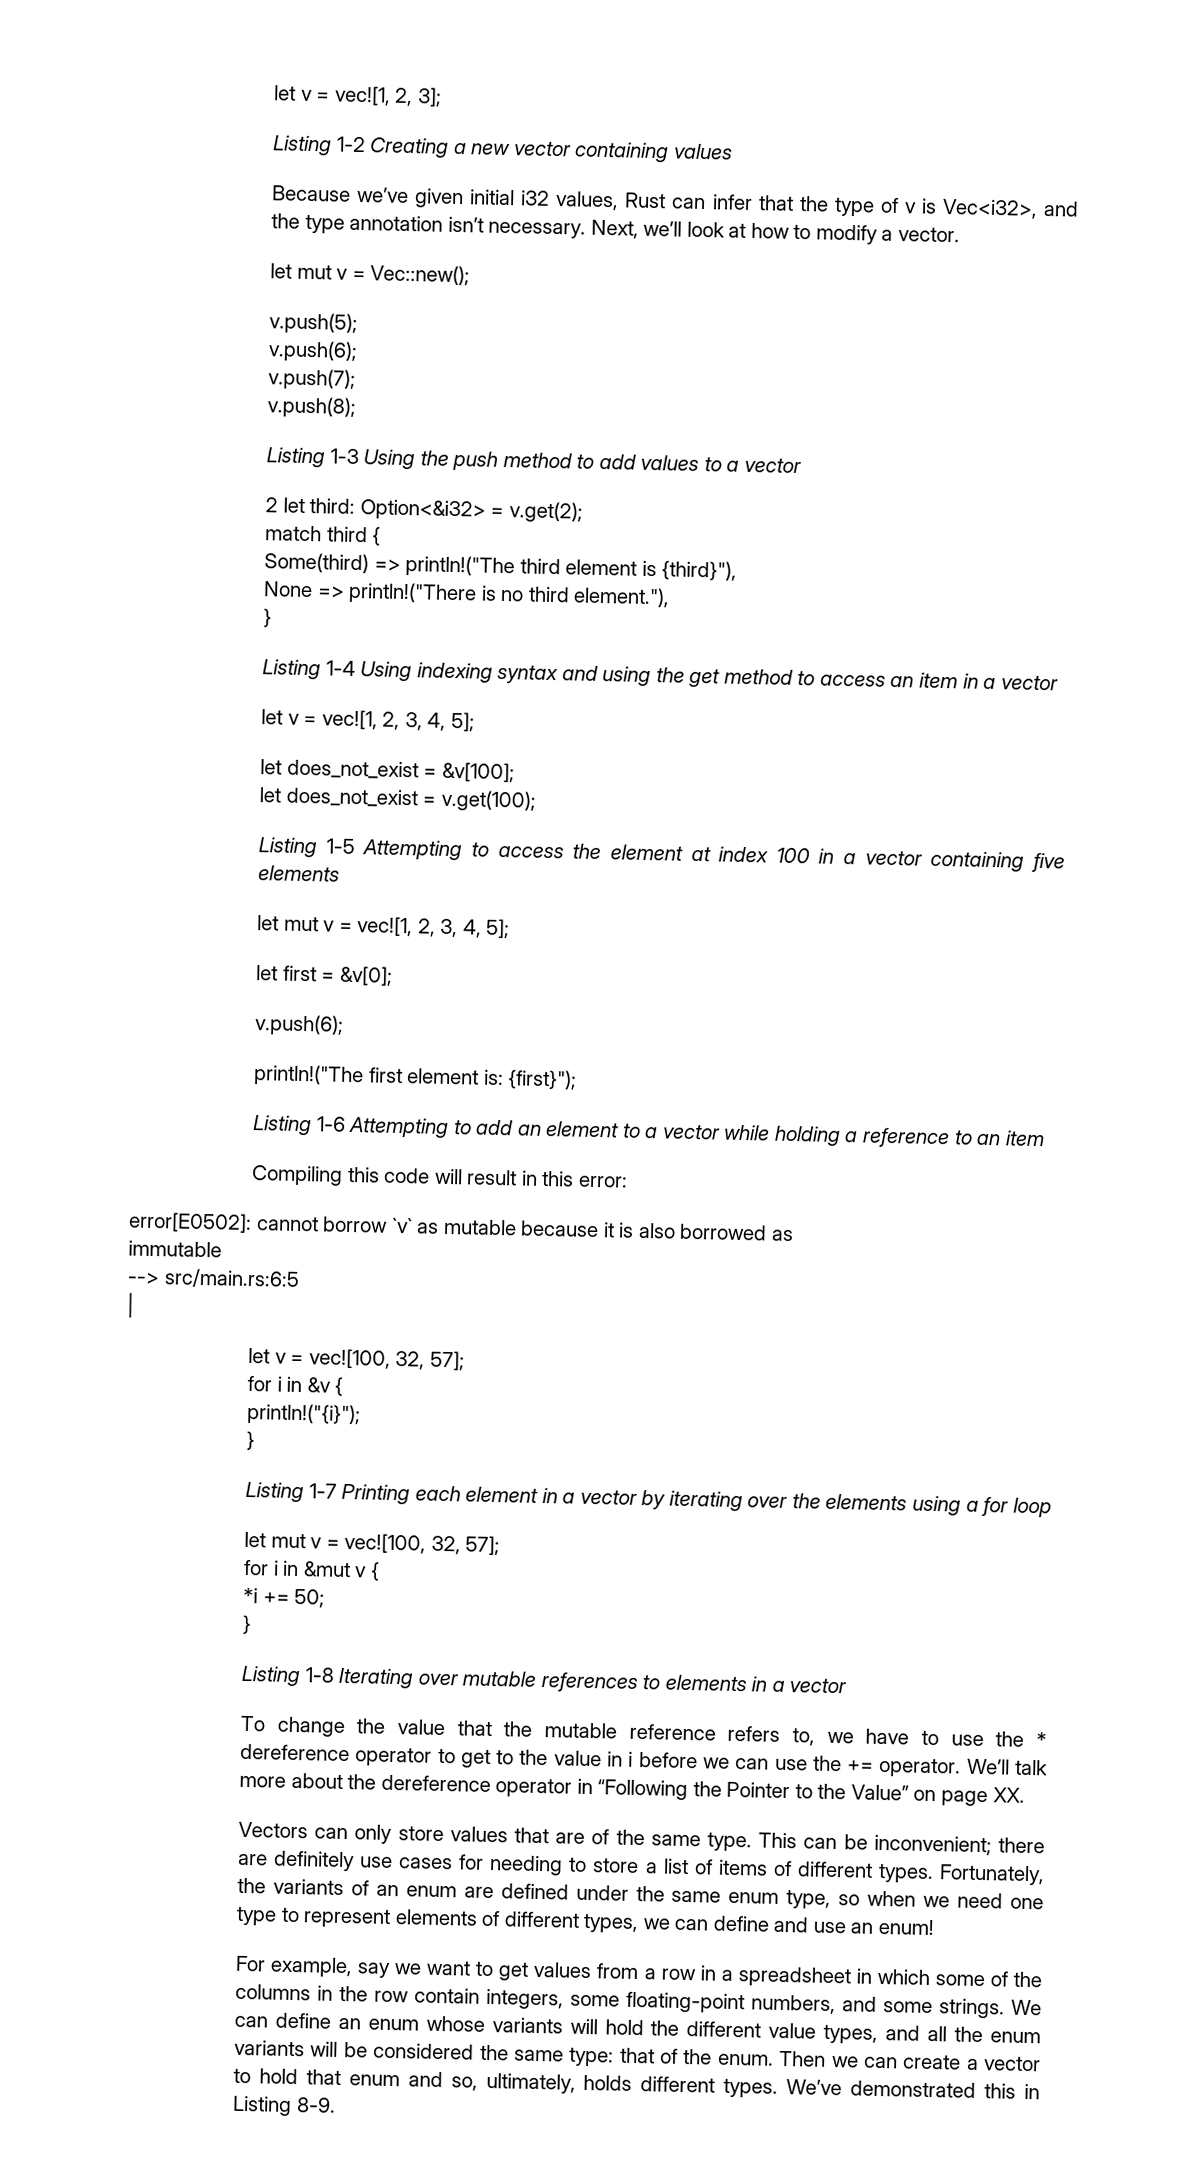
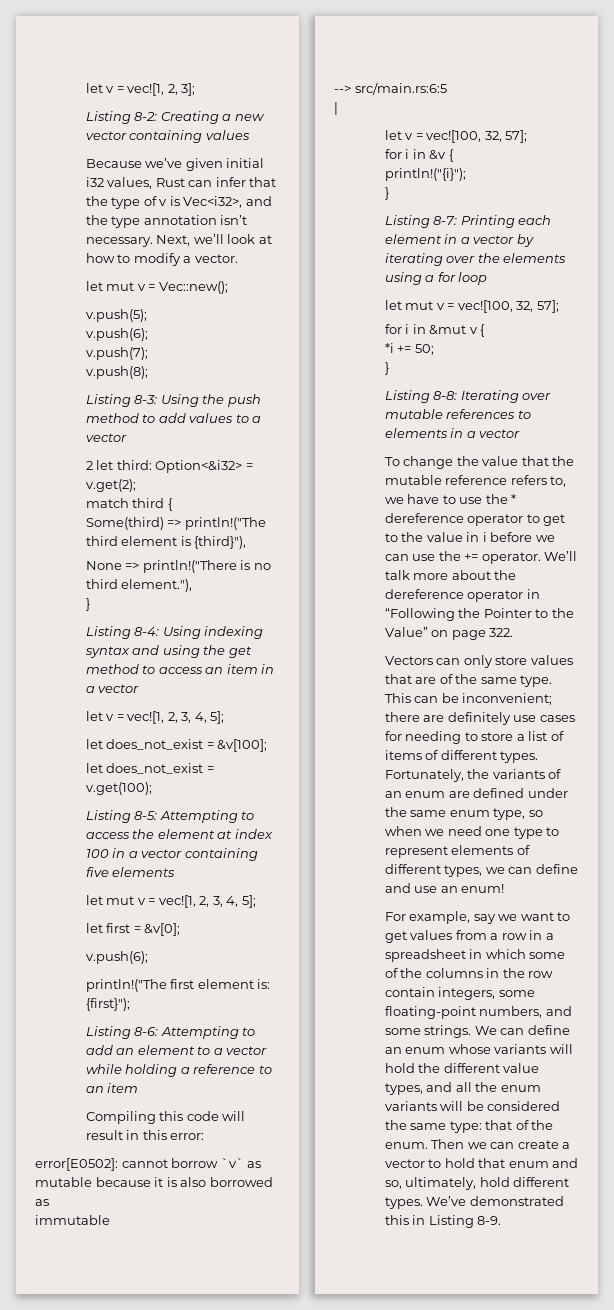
[336,136,366,153] 1-2 -> [134,112,158,121] 8-2:
[329,448,359,465] 1-3 -> [134,395,158,404] 8-3:
[325,660,356,677] 1-4 -> [134,627,160,636] 8-4:
[325,838,355,855] 1-5 -> [134,811,158,820] 8-5:
[316,1116,346,1132] 1-6 -> [134,1027,159,1036] 8-6:
[308,1483,337,1499] 1-7 -> [433,216,458,225] 8-7:
[304,1667,335,1683] 1-8 -> [433,391,458,400] 8-8:
[992,1787,1025,1803] XX. -> [489,628,514,637] 322.
[583,2074,633,2091] holds -> [479,1177,510,1187] hold

